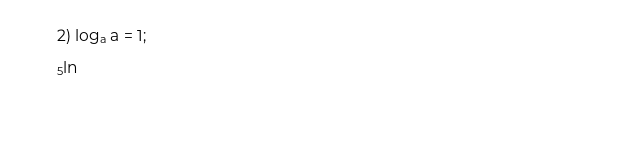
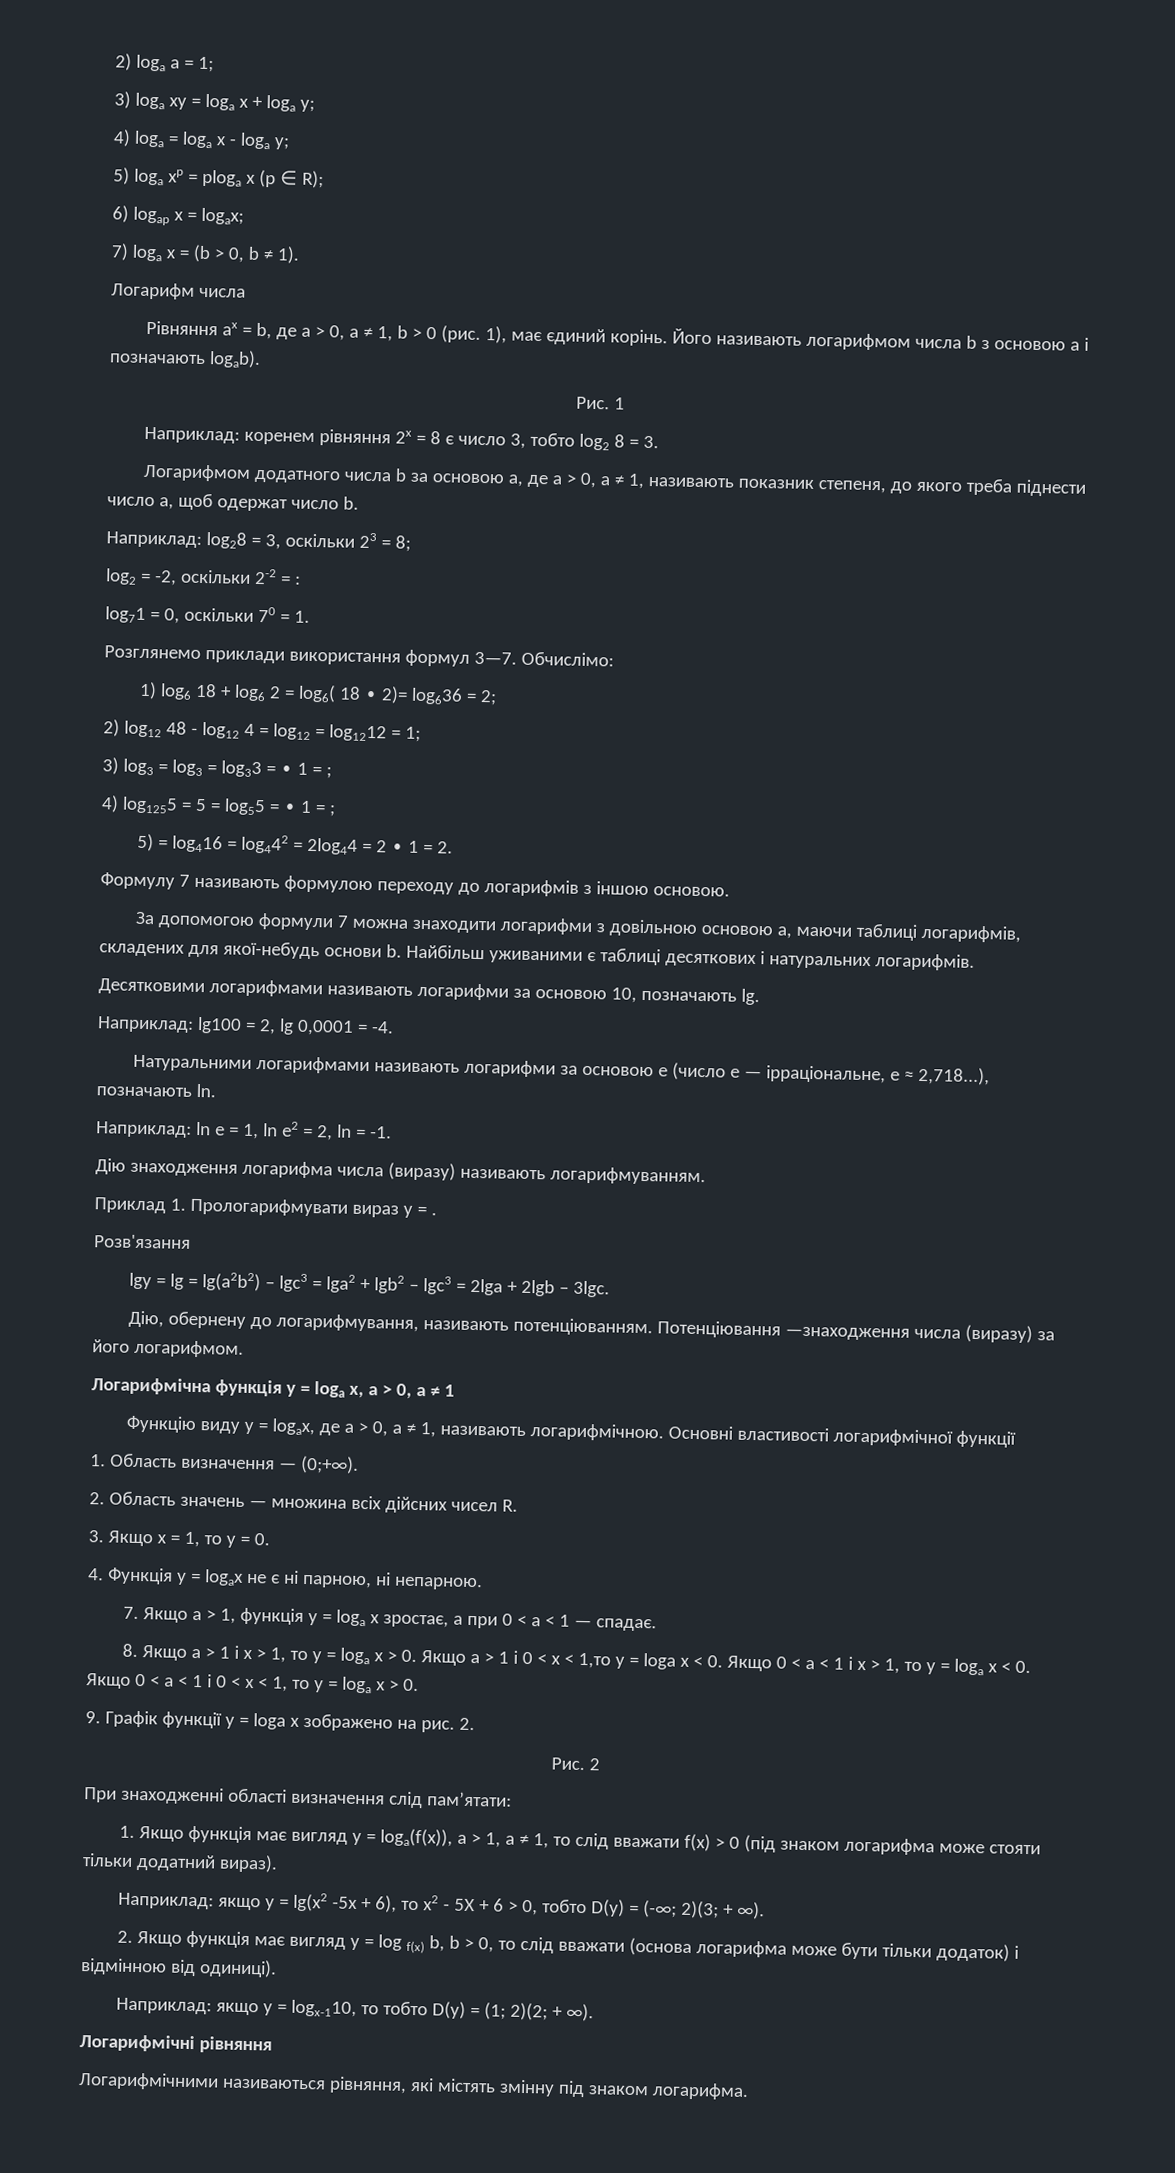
[57,61,78,75] 5ln -> [114,91,315,112] [113,129,290,150] [113,167,324,189] [112,205,244,226] [111,243,300,264] [111,282,246,300] [146,320,1090,351] [109,350,261,368] [575,396,625,410] [144,426,660,451] [143,463,1087,497] [107,493,359,512] [106,531,411,552] [105,568,301,586] [105,606,310,624] [104,645,614,667] [139,681,498,706] [103,719,421,742] [102,757,332,779] [101,795,336,817] [137,833,454,855] [100,872,730,897] [135,911,1022,943] [99,941,975,971] [98,978,760,1006] [97,1016,394,1036] [133,1054,991,1086] [96,1083,216,1098] [96,1121,392,1141] [95,1158,706,1186] [94,1197,437,1218] [94,1234,191,1249] [129,1272,611,1298] [128,1310,1056,1344] [92,1339,244,1358] [91,1377,455,1399] [126,1415,1017,1448] [90,1453,359,1474] [89,1491,518,1514] [88,1530,270,1548] [88,1567,483,1591] [123,1606,658,1632] [122,1643,1031,1676] [86,1673,419,1694] [85,1710,475,1733] [550,1757,600,1771] [84,1786,512,1809] [119,1825,1042,1856] [82,1853,278,1873] [118,1892,766,1920] [117,1930,1020,1962] [80,1958,277,1978] [116,1997,595,2022] [79,2034,272,2054] [78,2072,749,2101] 3) logа ху = logа х + logа у; // 4) logа = logа х - logа у; // 5) loga xp = plogа х (p ∈ R); // 6) logap x = logax; // 7) loga x = (b > 0, b ≠ 1). // Логарифм числа // Рівняння ax = b, де a > 0, a ≠ 1, b > 0 (рис. 1), має єдиний корінь. Його називають логарифмом числа b з основою а і позначають logab). // Рис. 1 // Наприклад: коренем рівняння 2х = 8 є число 3, тобто log2 8 = 3. // Логарифмом додатного числа b за основою а, де а > 0, а ≠ 1, називають показник степеня, до якого треба піднести число а, щоб одержат число b. // Наприклад: log28 = 3, оскільки 23 = 8; // log2 = -2, оскільки 2-2 = : // log71 = 0, оскільки 70 = 1. // Розглянемо приклади використання формул 3—7. Обчислімо: // 1) log6 18 + log6 2 = log6( 18 ∙ 2)= log636 = 2; // 2) log12 48 - log12 4 = log12 = log1212 = 1; // 3) log3 = log3 = log33 = ∙ 1 = ; // 4) log1255 = 5 = log55 = ∙ 1 = ; // 5) = log416 = log442 = 2log44 = 2 ∙ 1 = 2. // Формулу 7 називають формулою переходу до логарифмів з іншою основою. // За допомогою формули 7 можна знаходити логарифми з довільною основою а, маючи таблиці логарифмів, складених для якої-небудь основи b. Найбільш уживаними є таблиці десяткових і натуральних логарифмів. // Десятковими логарифмами називають логарифми за основою 10, позначають lg. // Наприклад: lg100 = 2, lg 0,0001 = -4. // Натуральними логарифмами називають логарифми за основою е (число е — ірраціональне, е ≈ 2,718...), позначають ln. // Наприклад: ln е = 1, ln е2 = 2, ln = -1. // Дію знаходження логарифма числа (виразу) називають логарифмуванням. // Приклад 1. Прологарифмувати вираз у = . // Рoзв'язання // lgy = lg = lg(a2b2) – lgc3 = lga2 + lgb2 – lgc3 = 2lga + 2lgb – 3lgc. // Дію, обернену до логарифмування, називають потенціюванням. Потенціювання —знаходження числа (виразу) за його логарифмом. // Логарифмічна функція y = loga х, a > 0, a ≠ 1 // Функцію виду у = logax, де а > 0, а ≠ 1, називають логарифмічною. Основні властивості логарифмічної функції // 1. Область визначення — (0;+∞). // 2. Область значень — множина всіх дійсних чисел R. // 3. Якщо х = 1, то у = 0. // 4. Функція у = logax не є ні парною, ні непарною. // 7. Якщо а > 1, функція у = loga х зростає, а при 0 < а < 1 — спадає. // 8. Якщо а > 1 і х > 1, то у = loga x > 0. Якщо а > 1 і 0 < х < 1,то у = logа х < 0. Якщо 0 < а < 1 і х > 1, то у = loga х < 0. Якщо 0 < а < 1 і 0 < х < 1, то у = loga x > 0. // 9. Графік функції у = logа х зображено на рис. 2. // Рис. 2 // При знаходженні області визначення слід пам’ятати: // 1. Якщо функція має вигляд у = logа(f(х)), а > 1, а ≠ 1, то слід вважати f(x) > 0 (під знаком логарифма може стояти тільки додатний вираз). // Наприклад: якщо у = lg(x2 -5x + 6), то x2 - 5X + 6 > 0, тобто D(y) = (-∞; 2)(3; + ∞). // 2. Якщо функція має вигляд у = log f(x) b, b > 0, то слід вважати (основа логарифма може бути тільки додаток) і відмінною від одиниці). // Наприклад: якщо y = logx-110, то тобто D(у) = (1; 2)(2; + ∞). // Логарифмічні рівняння // Логарифмічними називаються рівняння, які містять змінну під знаком логарифма.

